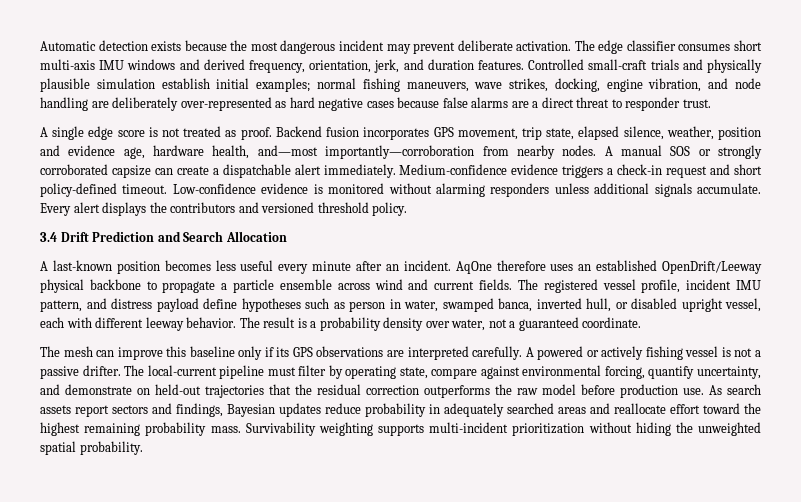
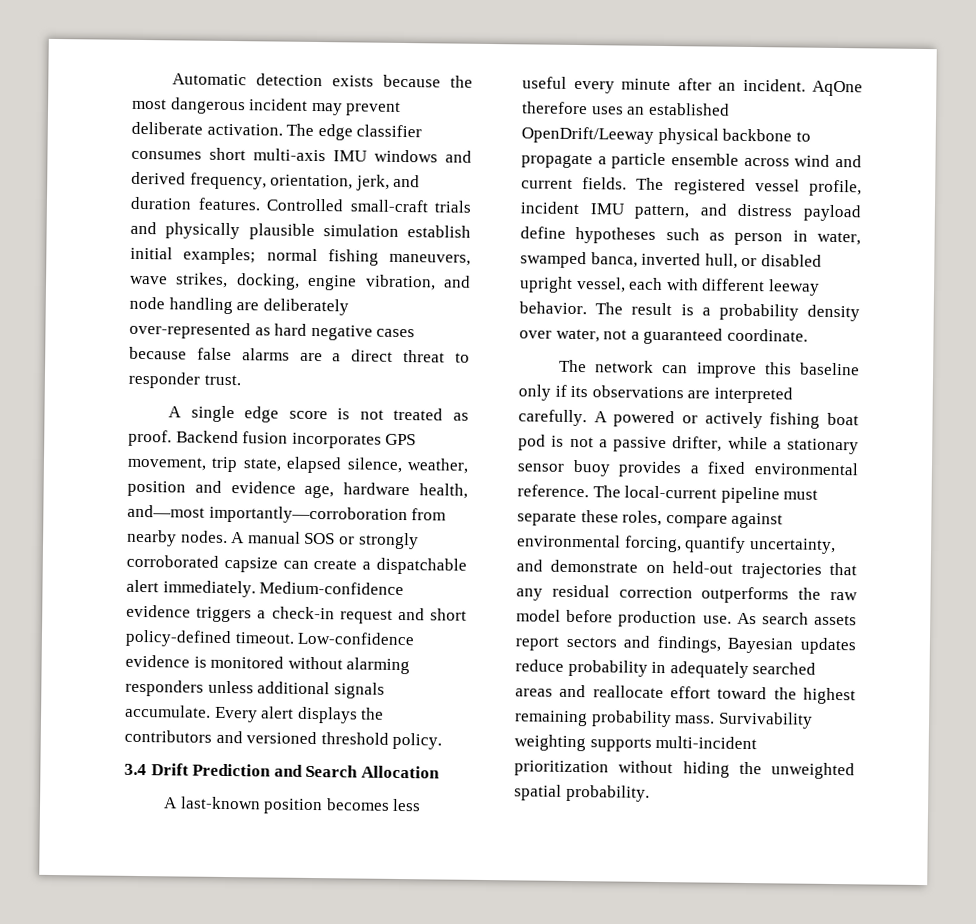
[63,346,93,357] mesh -> [595,360,655,373] network
[292,347,313,357] GPS -> (589, 391) none
[685,346,719,357] vessel -> [827,412,859,426] [518,434,546,451] boat pod
[82,365,428,379] drifter. The local-current pipeline must filter by operating state, -> [672,436,859,455] [517,459,859,478] [517,484,819,504] [517,510,663,527] drifter, while a stationary sensor buoy provides a fixed environmental reference. The local-current pipeline must separate these roles,
[295,384,312,395] the -> [516,588,543,601] any

